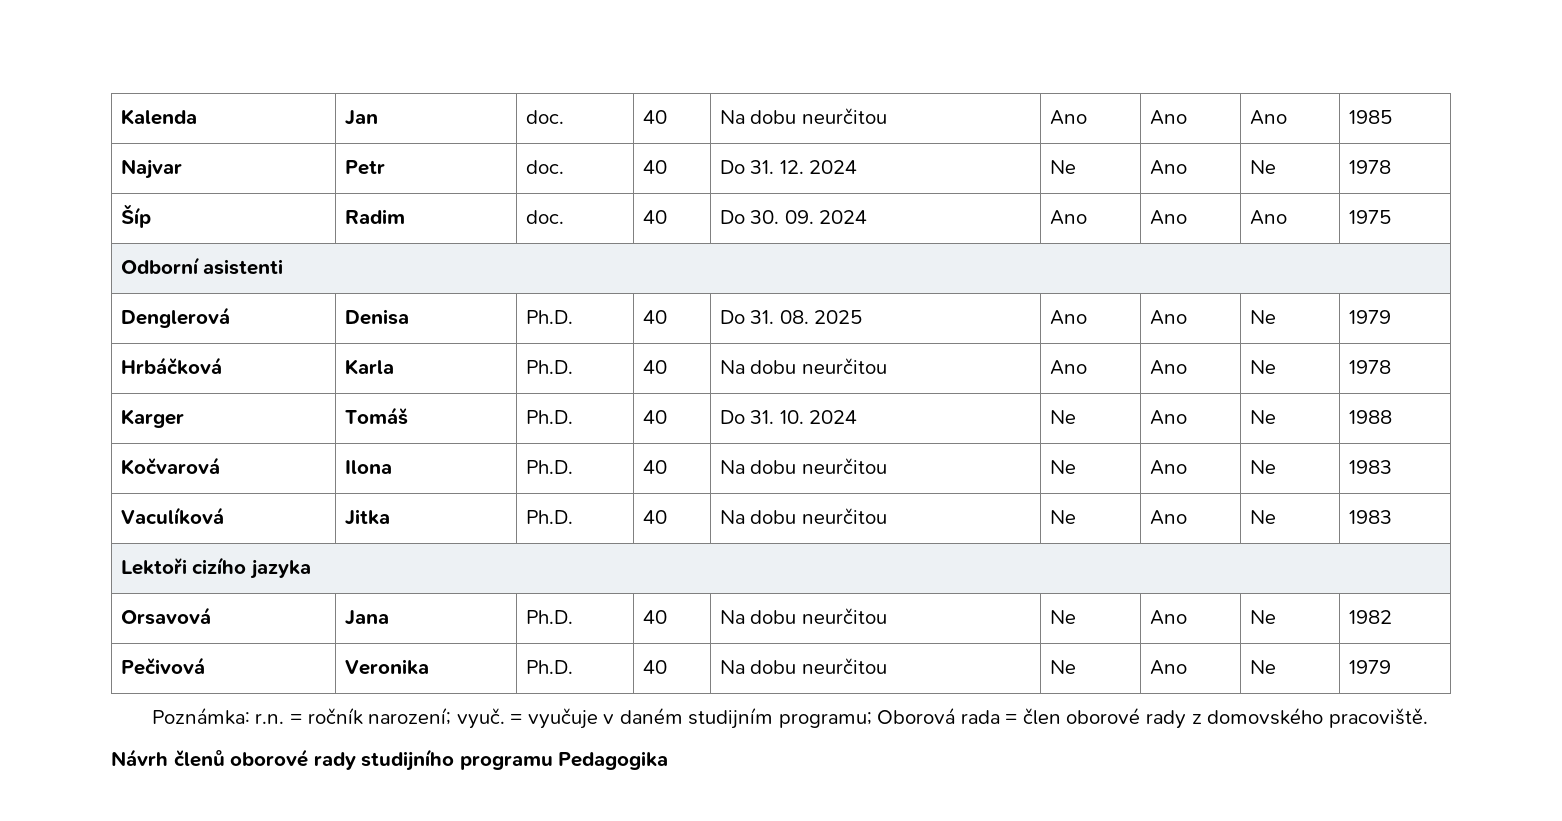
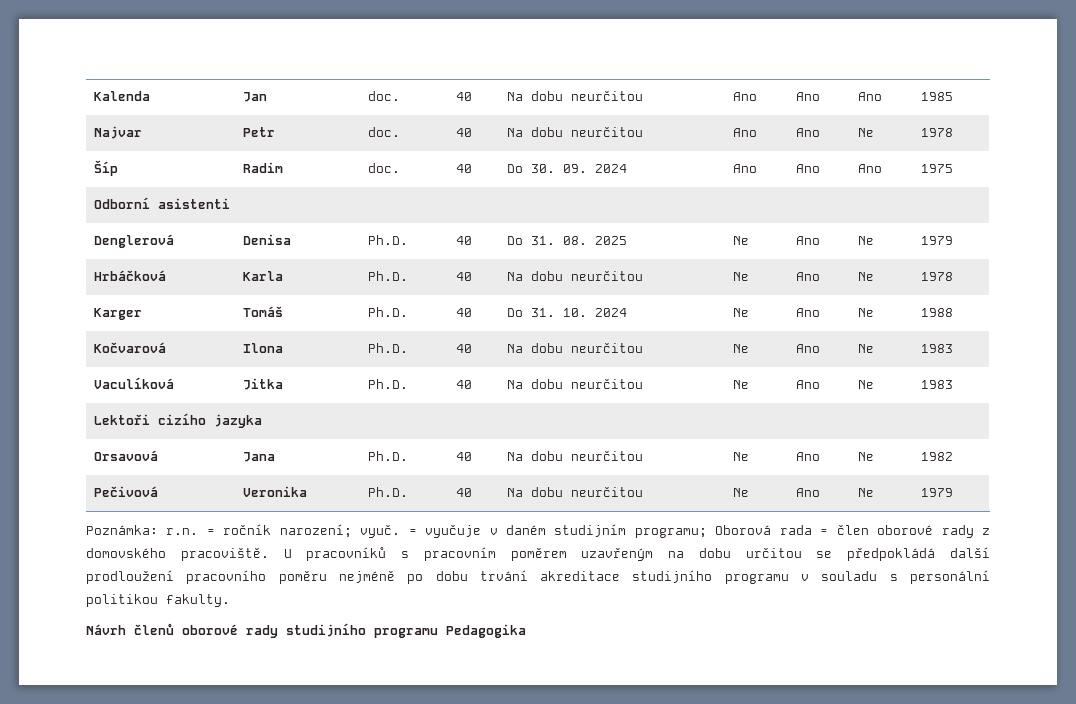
[719,160,858,174] [1049,160,1076,174] Do 31. 12. 2024 | Ne -> [506,127,643,137] [732,128,757,137] Na dobu neurčitou | Ano
[1049,310,1087,325] Ano -> [732,236,749,245] Ne
[1049,360,1087,375] Ano -> [732,272,749,281] Ne
(1428, 718) none -> [283,547,990,561] [86,570,990,584] [86,594,230,607] U pracovníků s pracovním poměrem uzavřeným na dobu určitou se předpokládá další prodloužení pracovního poměru nejméně po dobu trvání akreditace studijního programu v souladu s personální politikou fakulty.

